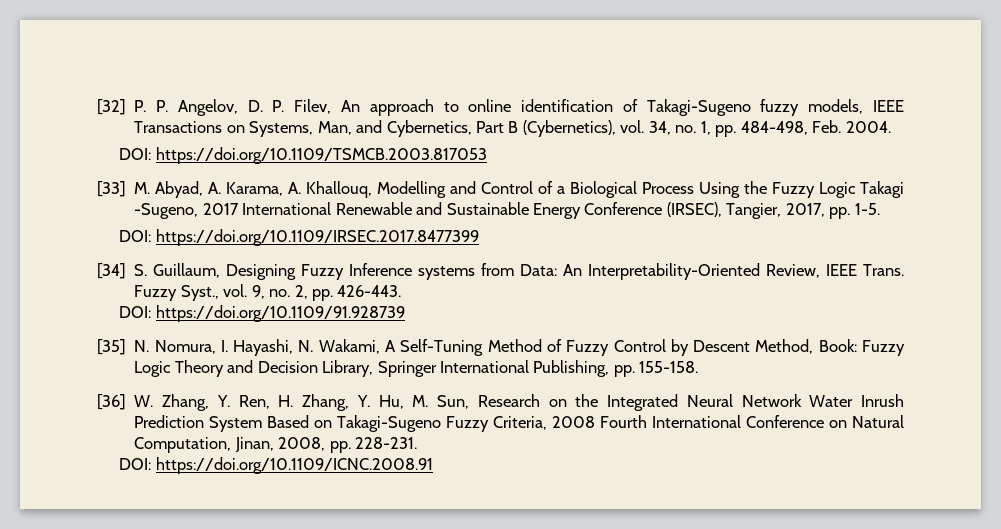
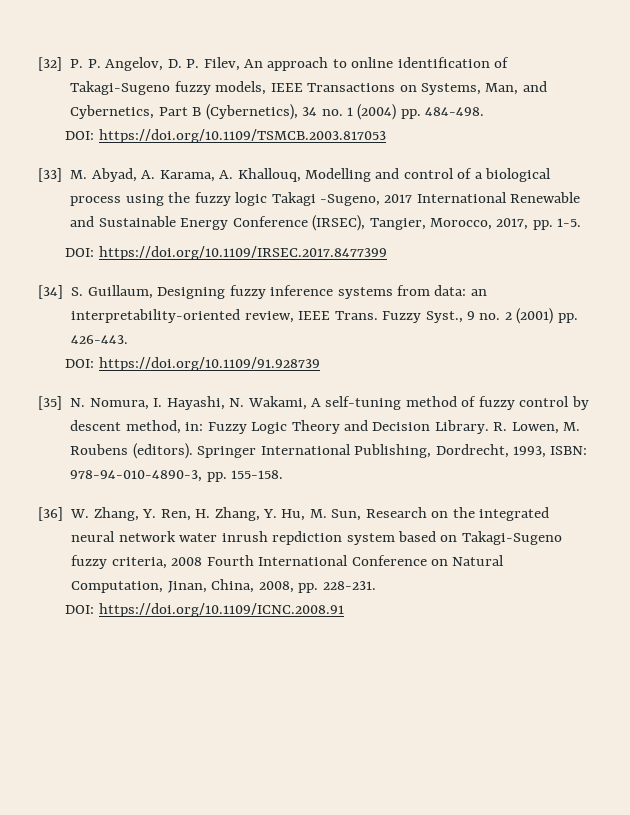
[620,120,891,137] vol. 34, no. 1, pp. 484-498, Feb. 2004. -> [302,104,485,120] 34 no. 1 (2004) pp. 484-498.
[481,181,534,194] Control -> [403,168,454,179] control
[570,181,857,198] Biological Process Using the Fuzzy Logic -> [485,168,552,182] [70,192,268,206] biological process using the fuzzy logic
(782, 211) none -> [429,218,492,230] Morocco,
[301,263,904,280] [134,284,308,301] Fuzzy Inference systems from Data: An Interpretability-Oriented Review, IEEE Trans. Fuzzy Syst., vol. 9, no. 2, -> [229,285,487,299] [71,308,554,324] fuzzy inference systems from data: an interpretability-oriented review, IEEE Trans. Fuzzy Syst., 9 no. 2 (2001)
[400,339,857,356] Self-Tuning Method of Fuzzy Control by Descent Method, Book: -> [325,396,589,410] [70,420,204,434] self-tuning method of fuzzy control by descent method, in:
[322,360,610,377] Library, Springer International Publishing, -> [434,420,581,434] [70,443,588,459] [70,470,203,482] Library. R. Lowen, M. Roubens (editors). Springer International Publishing, Dordrecht, 1993, ISBN: 978-94-010-4890-3,
[607,394,904,411] [134,415,548,432] Integrated Neural Network Water Inrush Prediction System Based on Takagi-Sugeno Fuzzy Criteria, -> [479,507,550,521] [71,531,562,545] [71,555,167,569] integrated neural network water inrush repdiction system based on Takagi-Sugeno fuzzy criteria,
(274, 444) none -> [211,579,255,593] China,

